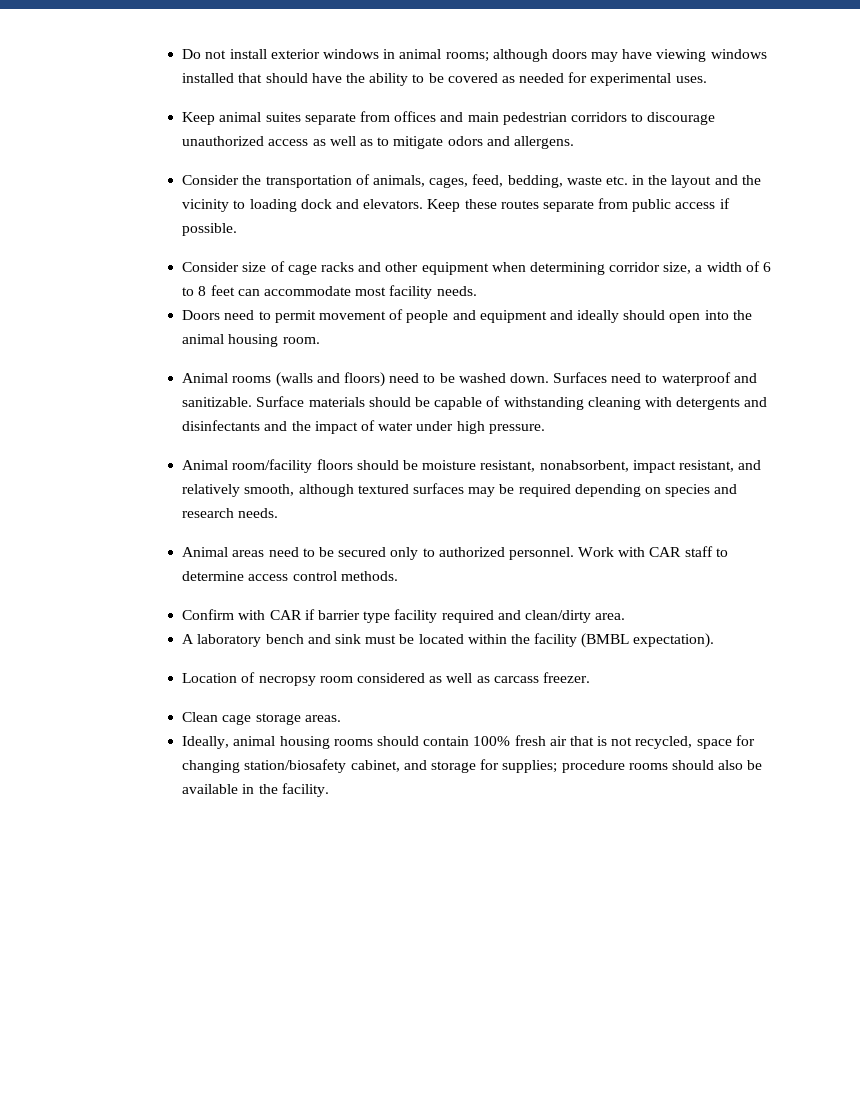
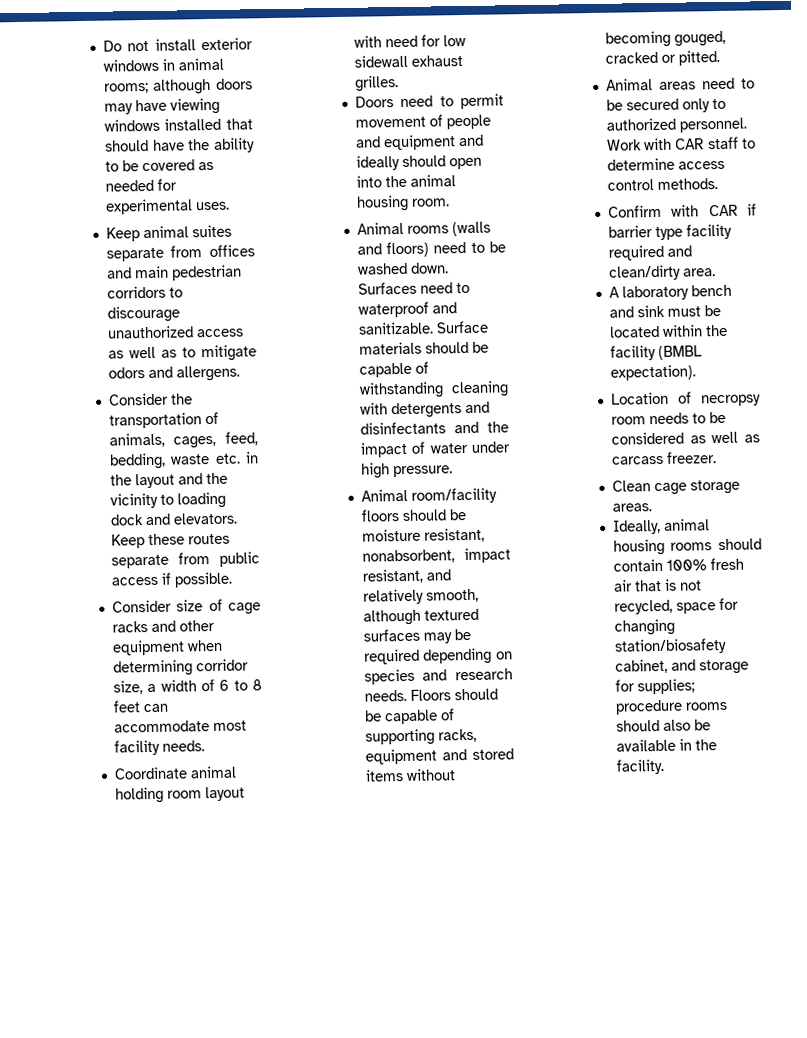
(477, 291) none -> [113,765,237,780] [114,786,245,804] [353,34,466,48] [353,54,463,68] [354,75,399,92] // Coordinate animal holding room layout with need for low sidewall exhaust grilles.
(279, 513) none -> [409,688,498,701] [364,708,455,725] [364,728,477,746] [364,748,514,765] [364,768,456,782] [604,30,726,48] [604,49,720,66] Floors should be capable of supporting racks, equipment and stored items without becoming gouged, cracked or pitted.
(353, 679) none -> [648,411,726,425] needs to be

